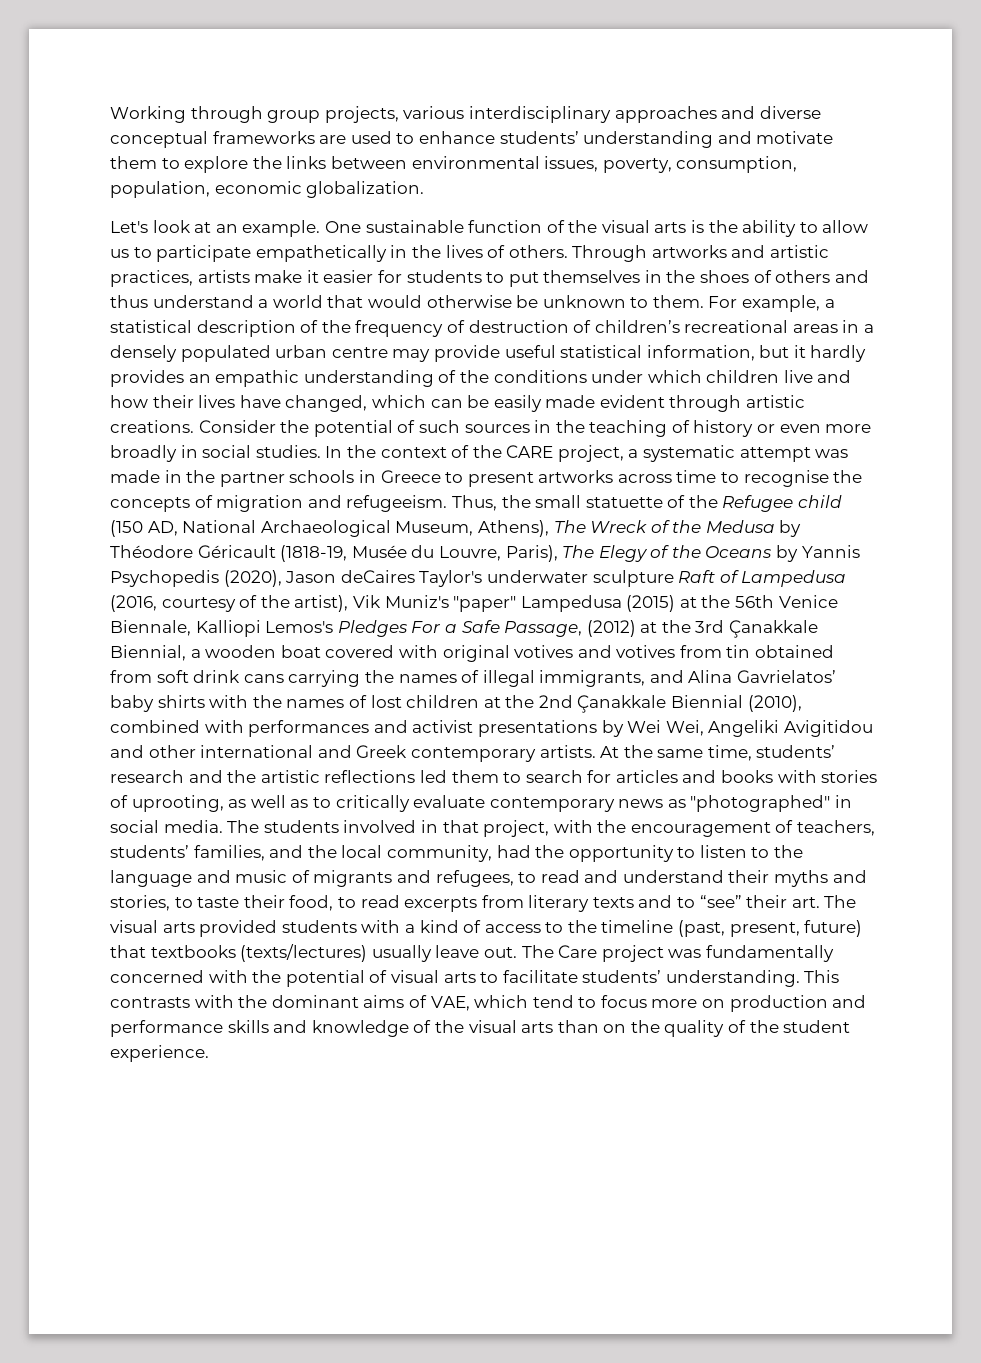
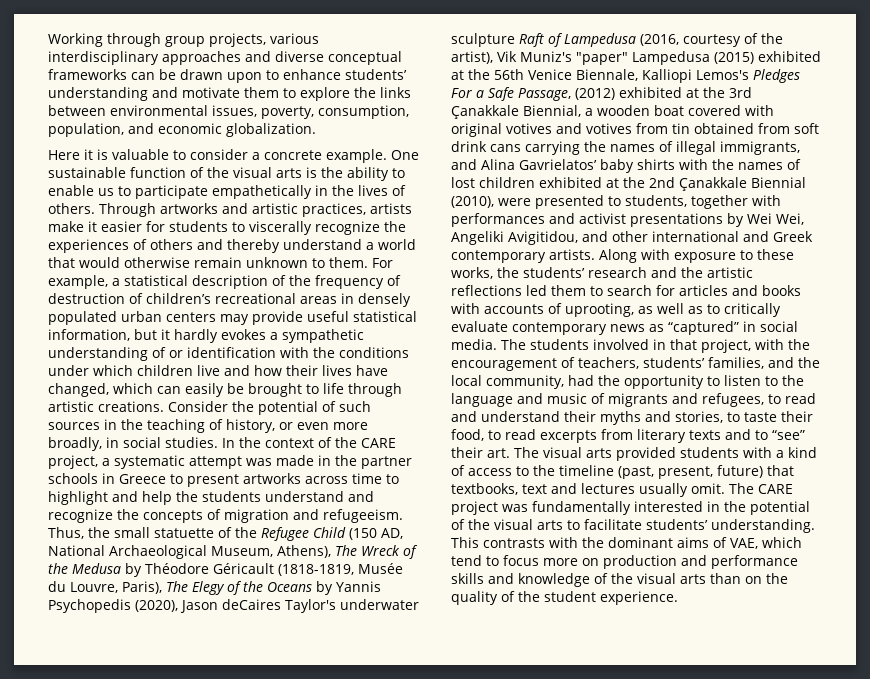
[319,131,392,144] are used -> [131,69,262,83] can be drawn upon
(210, 189) none -> [128,123,154,134] and
[110,220,238,233] Let's look at an -> [48,149,322,160] Here it is valuable to consider a concrete
[822,220,869,233] allow -> [48,185,94,196] enable
[508,270,750,287] put themselves in the shoes -> [249,221,406,235] [48,239,129,253] viscerally recognize the experiences
[110,295,148,308] thus -> [227,239,280,253] thereby
[516,295,539,308] be -> [194,257,242,268] remain
[864,324,875,333] a -> (354, 298) none
[331,347,388,358] centre -> [166,312,216,322] centers
[110,370,457,387] provides an empathic understanding of -> [221,329,364,343] [48,347,309,361] evokes a sympathetic understanding of or identification with
[467,395,665,412] be easily made evident -> [185,383,344,397] easily be brought to life
[693,420,754,437] history -> [226,419,275,433] history,
[110,445,177,462] broadly -> [48,437,102,451] broadly,
[743,470,829,487] recognise -> [48,491,374,505] [48,509,113,523] highlight and help the students understand and recognize
[798,495,843,508] child -> [313,527,346,538] Child
[280,545,348,562] (1818-19, -> [278,564,354,576] (1818-1819,
(676, 603) none -> [758,51,821,62] exhibited
(636, 628) none -> [619,87,682,98] exhibited
(480, 701) none -> [539,177,602,188] exhibited
[110,720,200,733] combined -> [498,195,748,209] were presented to students, together
[783,720,873,737] Avigitidou -> [508,231,578,245] Avigitidou,
[600,745,752,761] At the same time, -> [599,249,794,263] [451,267,519,279] Along with exposure to these works, the
[821,770,878,783] stories -> [484,304,544,314] accounts
[690,795,831,812] "photographed" -> [668,321,739,335] “captured”
[150,944,598,962] textbooks (texts/lectures) usually leave out. The Care -> [451,483,793,497] textbooks, text and lectures usually omit. The CARE
[110,970,388,987] concerned with the potential of -> [634,501,810,515] [451,519,490,530] interested in the potential of the

